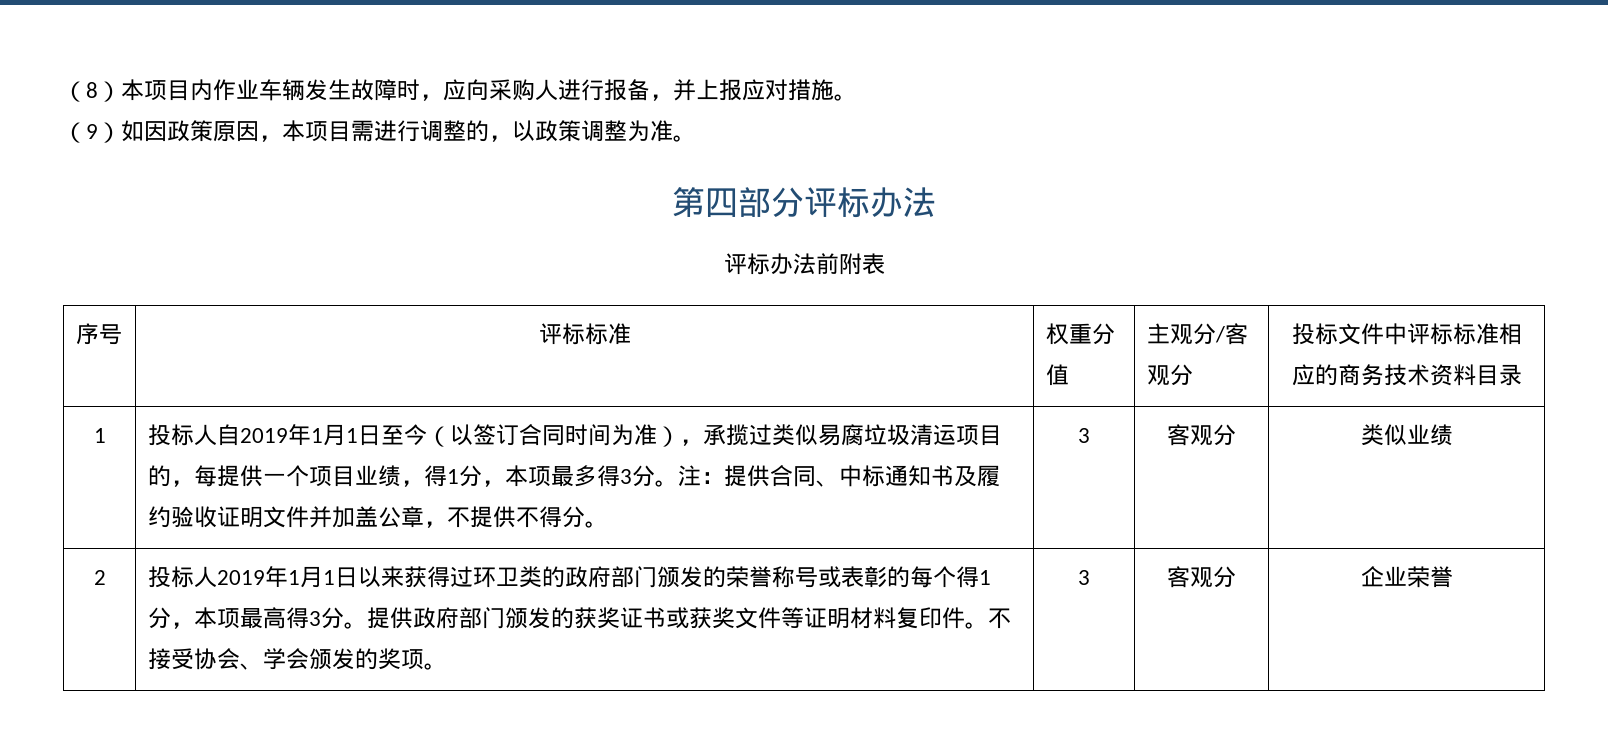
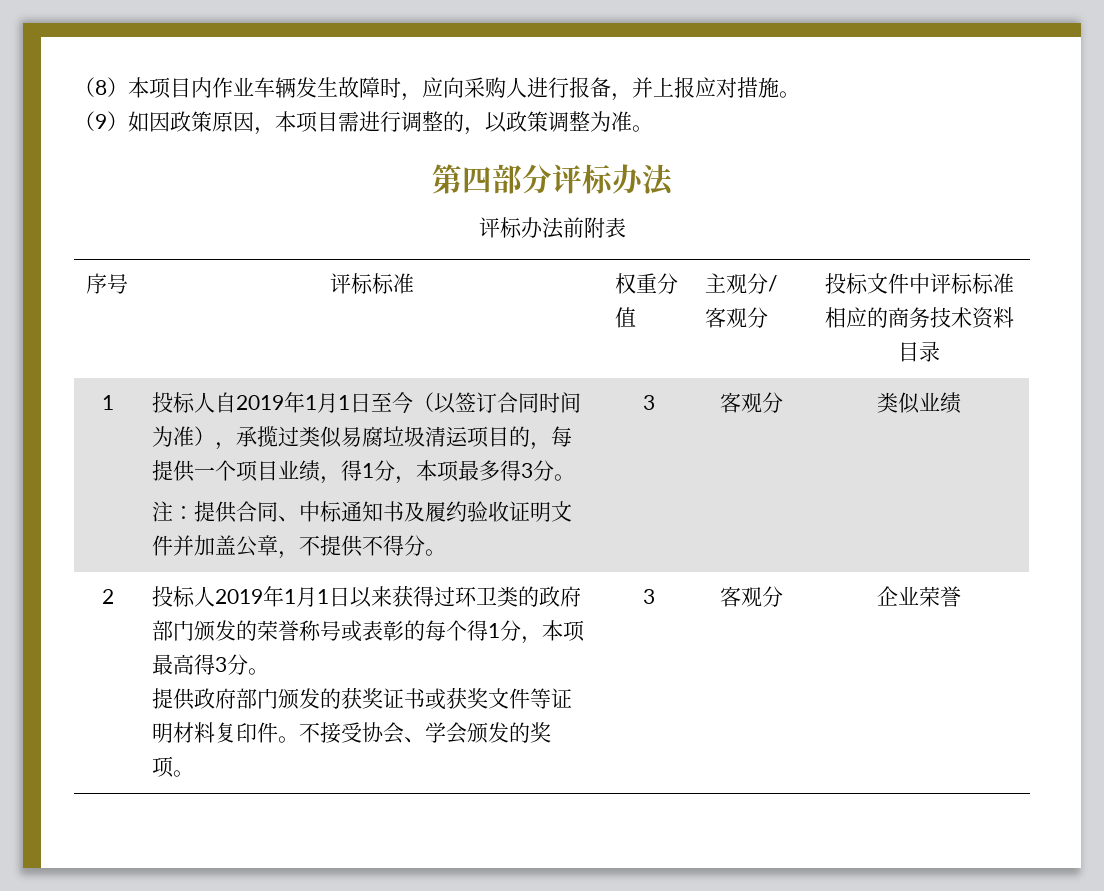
(678, 483) none -> (576, 477) //
(367, 625) none -> (270, 671) //

